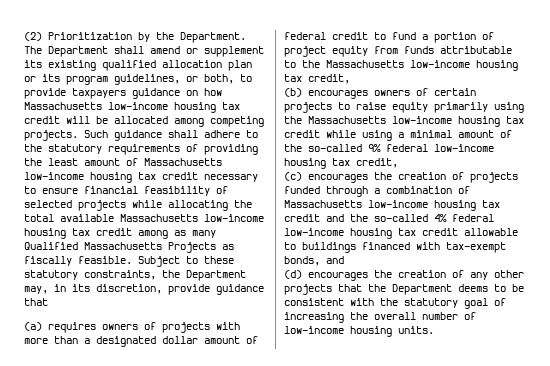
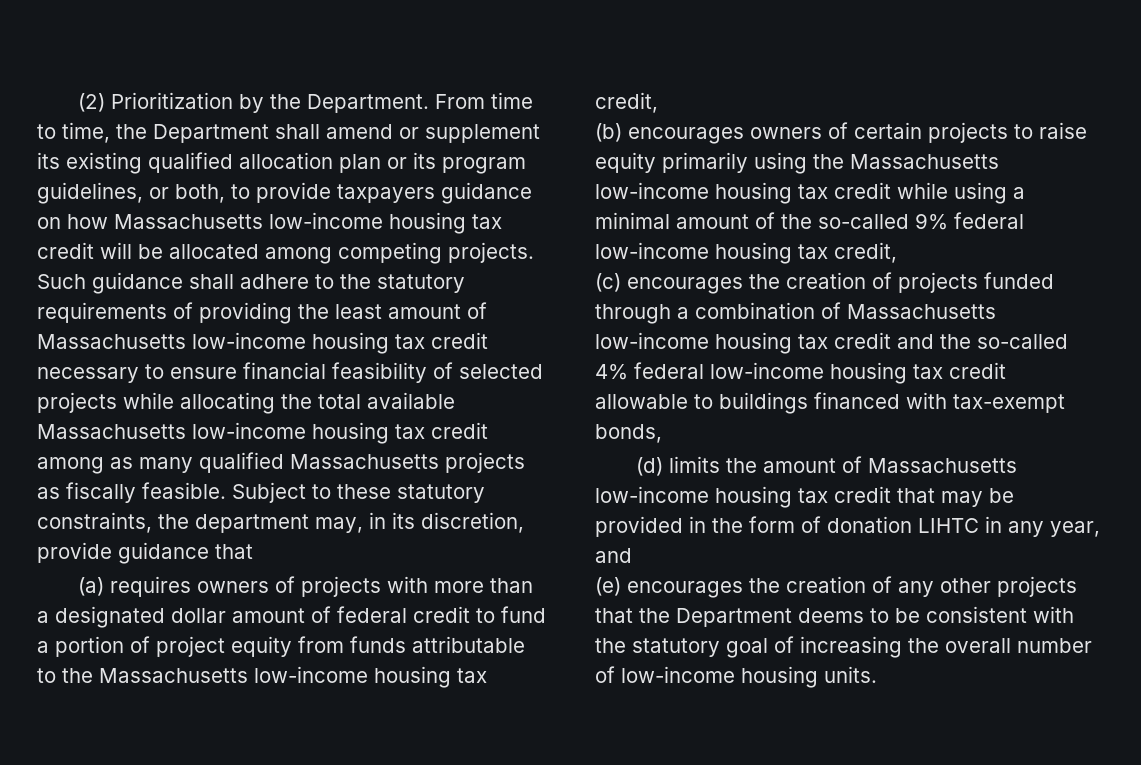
[24,46,42,54] The -> [435,92,534,109] [37,122,147,143] From time to time, the
[24,242,216,253] Qualified Massachusetts Projects -> [199,452,525,473] qualified Massachusetts projects
[186,270,246,281] Department -> [195,514,309,533] department
(320, 261) none -> [636,456,1018,476] [595,486,1014,508] [595,516,1100,537] // (d) limits the amount of Massachusetts low-income housing tax credit that may be provided in the form of donation LIHTC in any year,
[284,270,302,279] (d) -> [595,577,621,596] (e)

